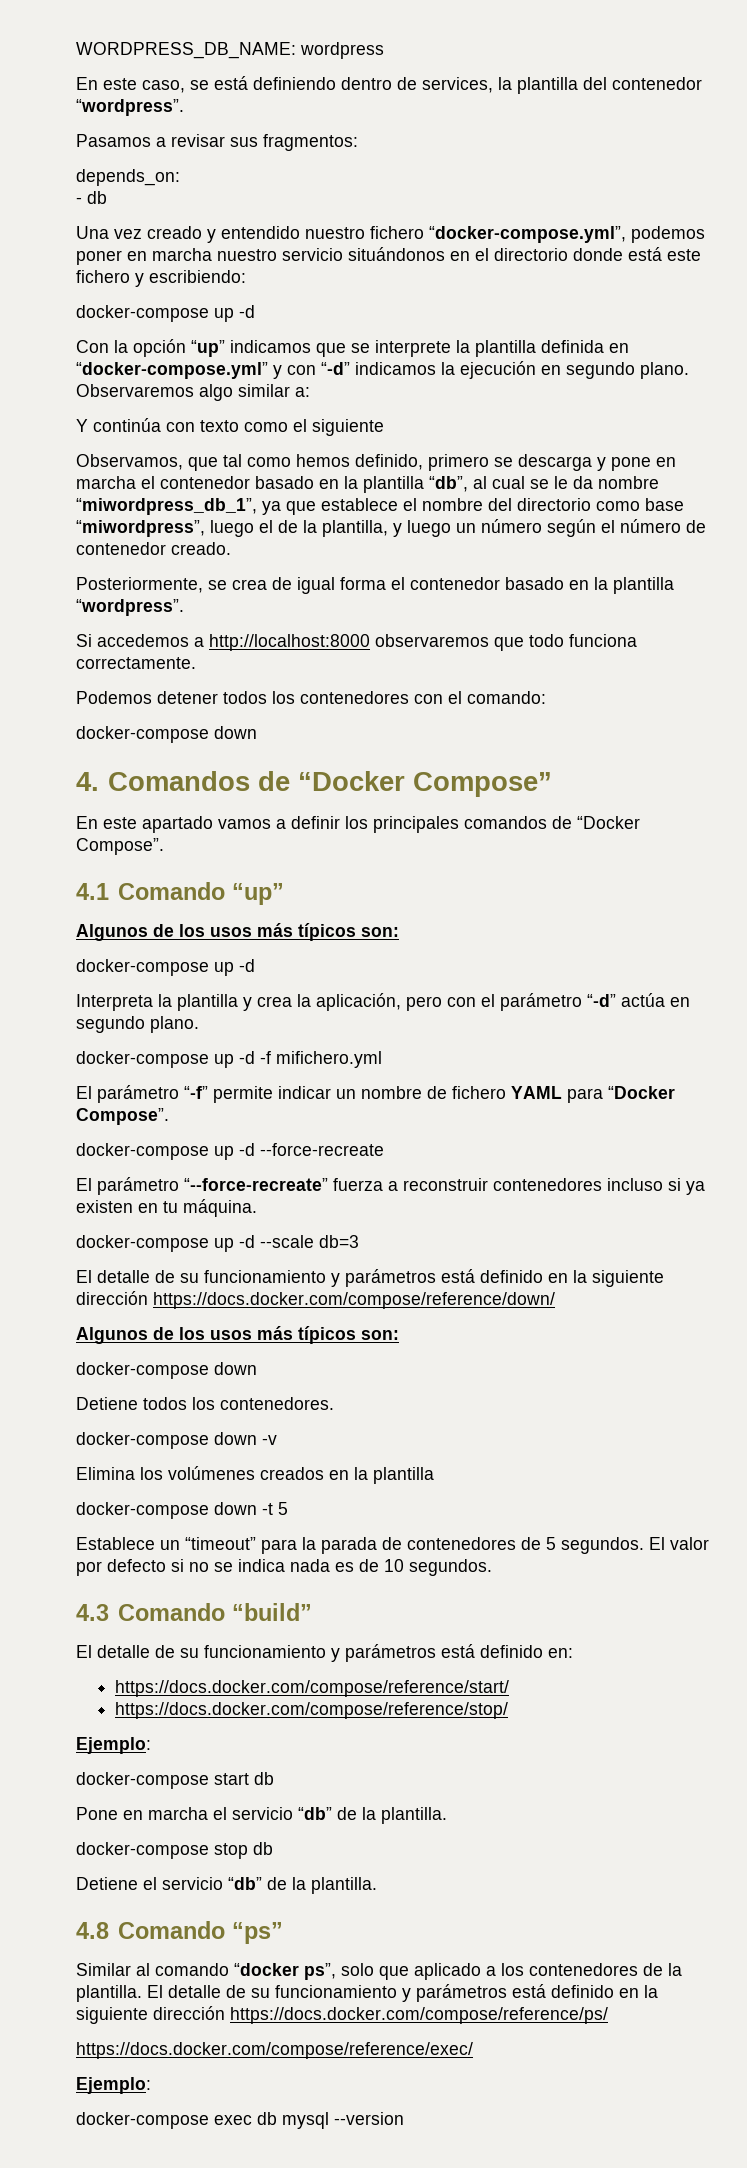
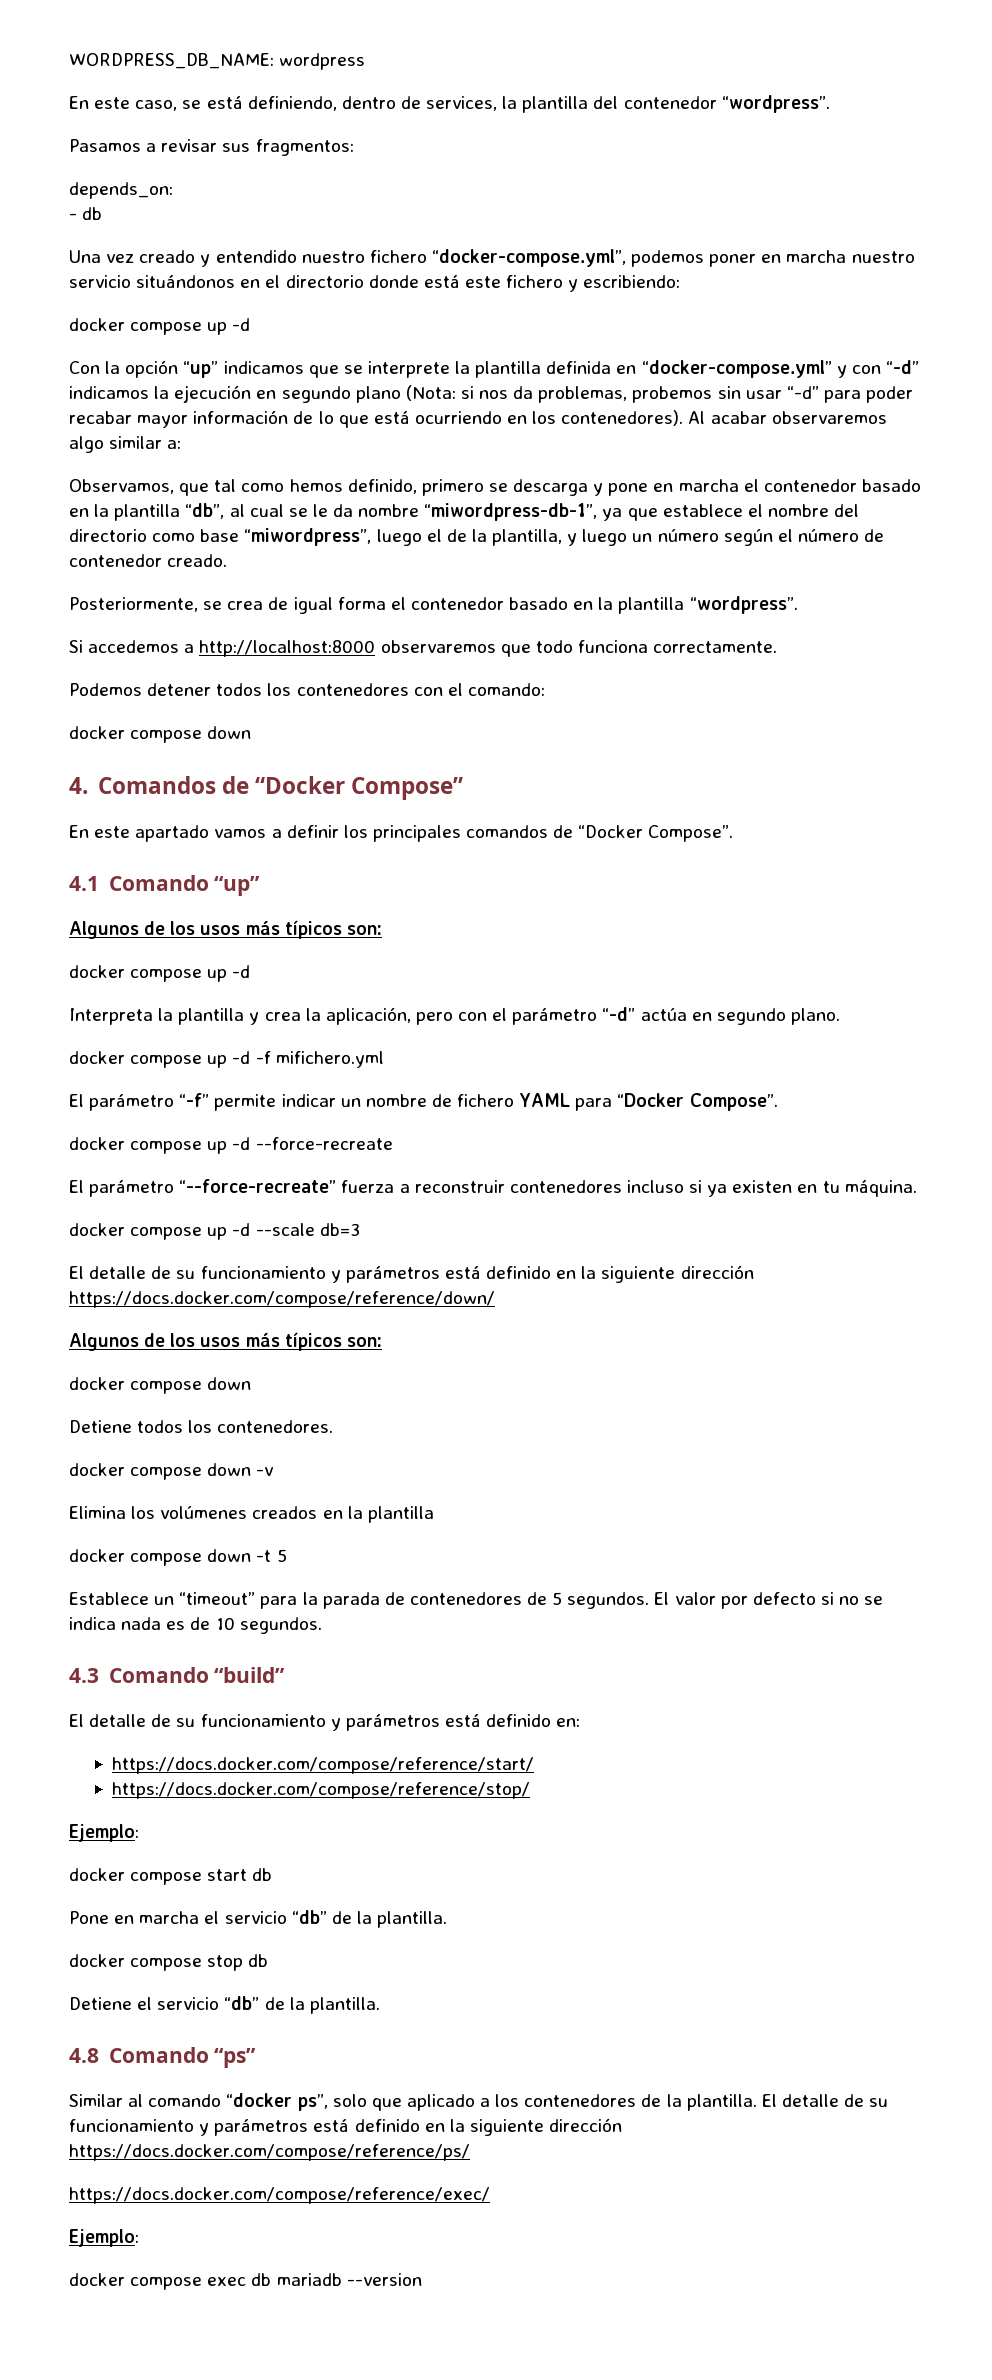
[253,77,336,90] definiendo -> [247,96,337,111] definiendo,
[76,305,209,322] docker-compose -> [69,318,203,335] docker compose
[640,362,689,379] [76,384,310,401] [76,418,384,436] plano. Observaremos algo similar a: // Y continúa con texto como el siguiente -> [355,385,914,403] [69,410,887,428] [69,436,182,453] plano (Nota: si nos da problemas, probemos sin usar “-d” para poder recabar mayor información de lo que está ocurriendo en los contenedores). Al acabar observaremos algo similar a:
[76,498,257,515] “miwordpress_db_1”, -> [424,503,598,521] “miwordpress-db-1”,
[76,726,209,743] docker-compose -> [69,726,203,743] docker compose
[76,959,209,976] docker-compose -> [69,965,203,982] docker compose
[76,1051,209,1068] docker-compose -> [69,1051,203,1068] docker compose
[76,1143,209,1160] docker-compose -> [69,1137,203,1154] docker compose
[76,1235,209,1252] docker-compose -> [69,1223,203,1240] docker compose
[76,1362,209,1379] docker-compose -> [69,1377,203,1394] docker compose
[76,1432,209,1449] docker-compose -> [69,1463,203,1480] docker compose
[76,1502,209,1519] docker-compose -> [69,1549,203,1566] docker compose
[76,1772,209,1789] docker-compose -> [69,1868,203,1885] docker compose
[76,1842,209,1859] docker-compose -> [69,1954,203,1971] docker compose
[76,2112,209,2129] docker-compose -> [69,2273,203,2290] docker compose
[282,2112,329,2129] mysql -> [276,2273,342,2286] mariadb

